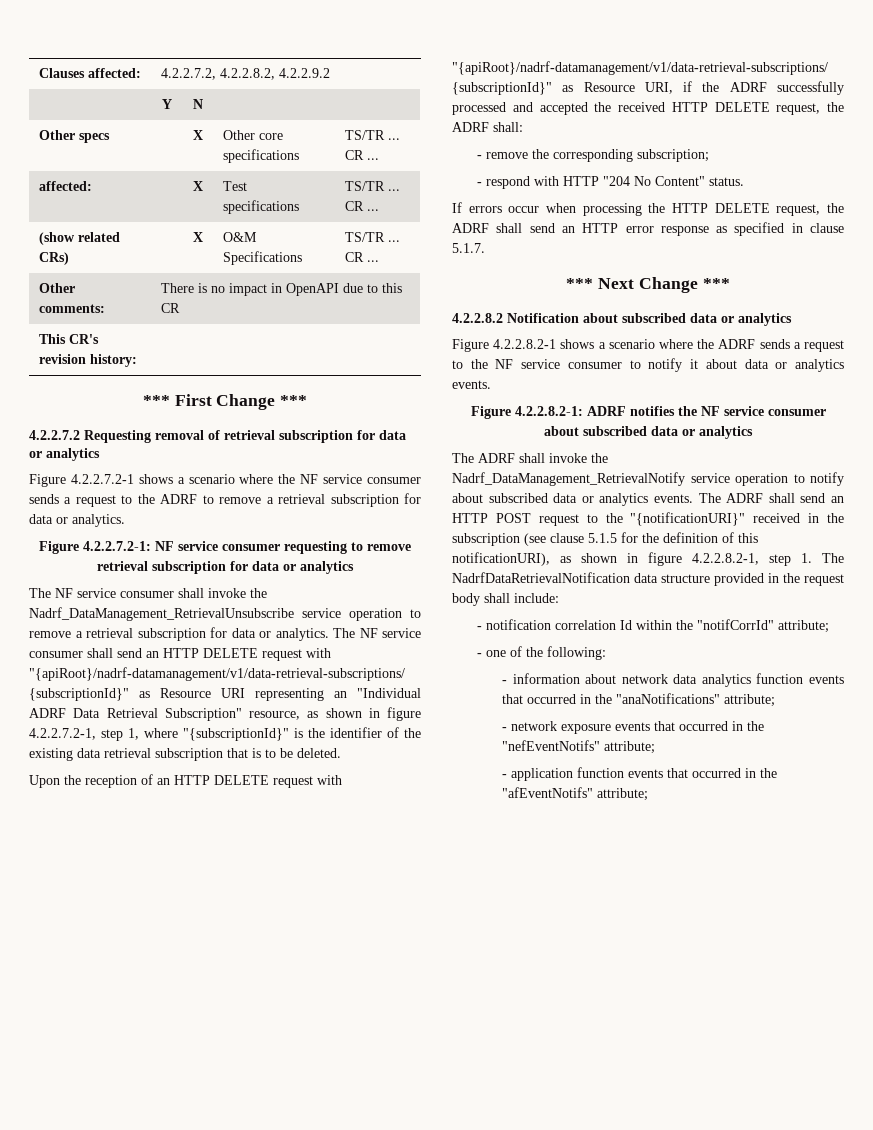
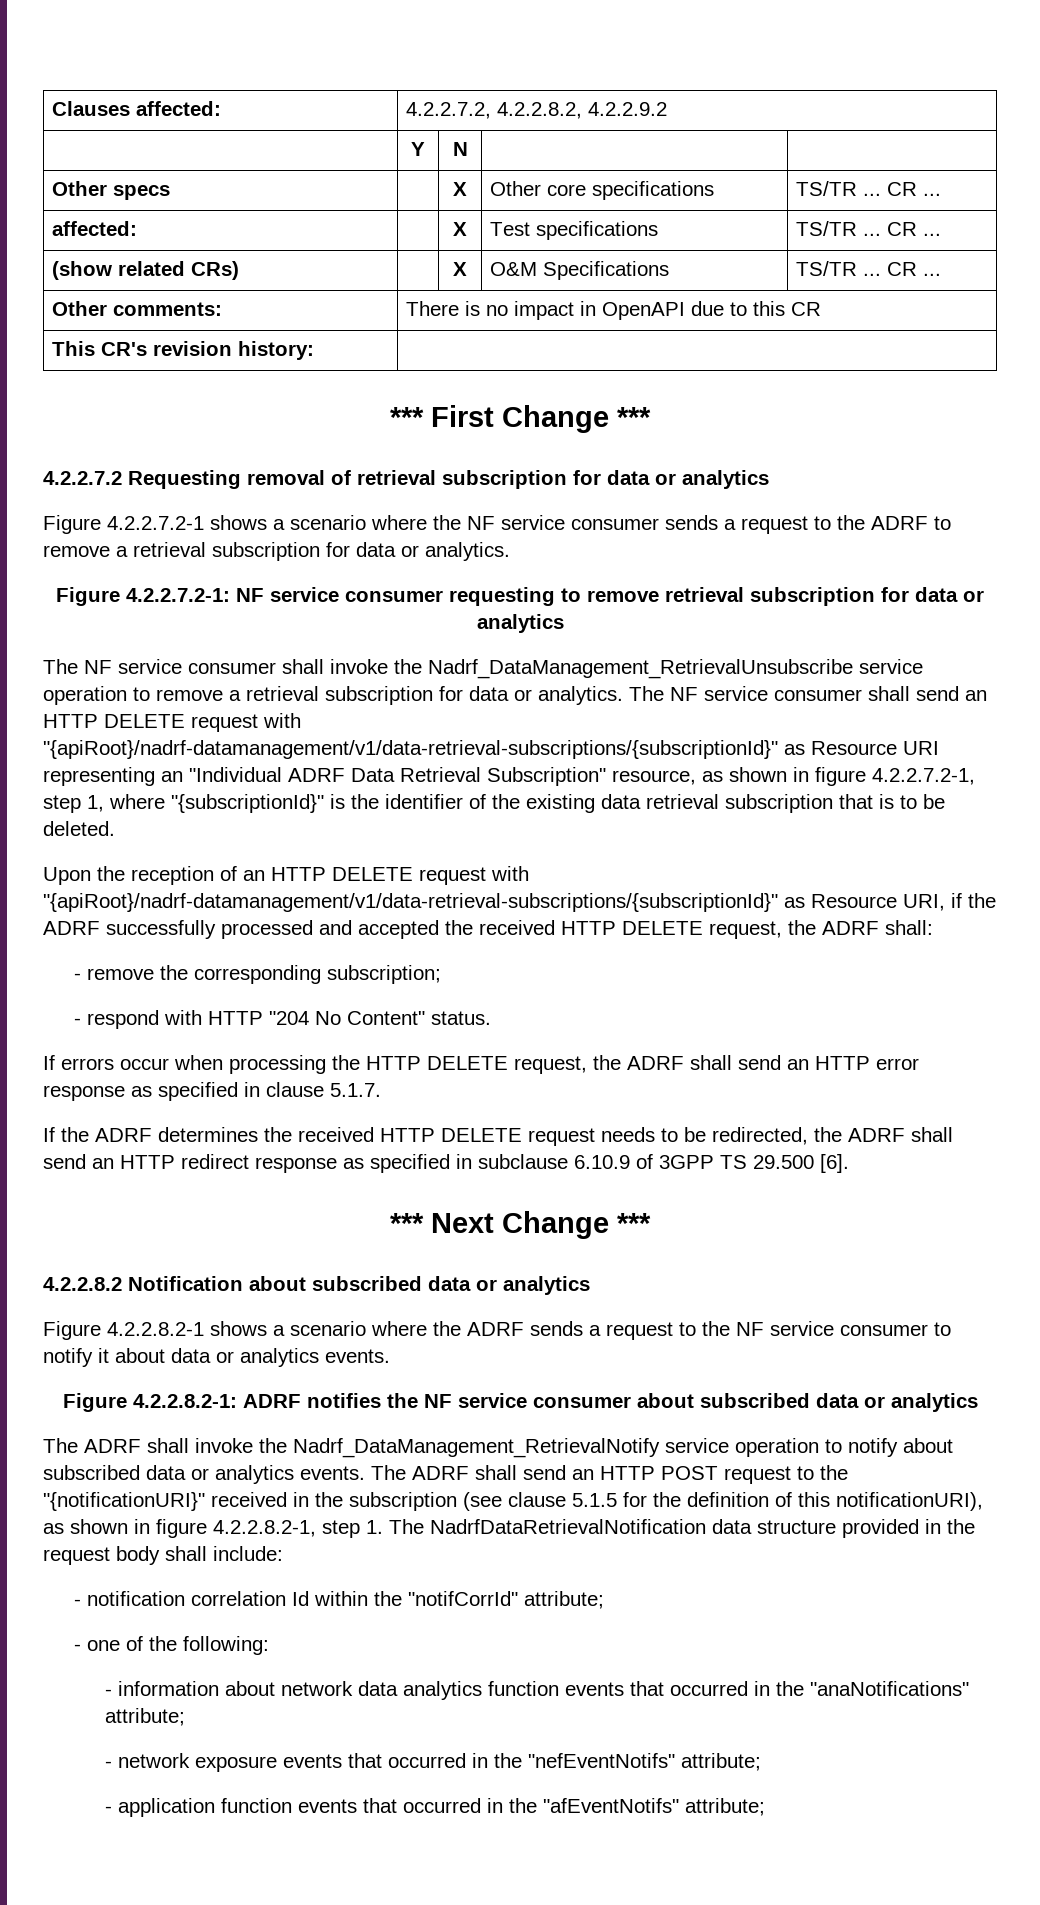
(485, 248) none -> [43,1127,953,1146] [43,1154,849,1173] // If the ADRF determines the received HTTP DELETE request needs to be redirected, the ADRF shall send an HTTP redirect response as specified in subclause 6.10.9 of 3GPP TS 29.500 [6].

